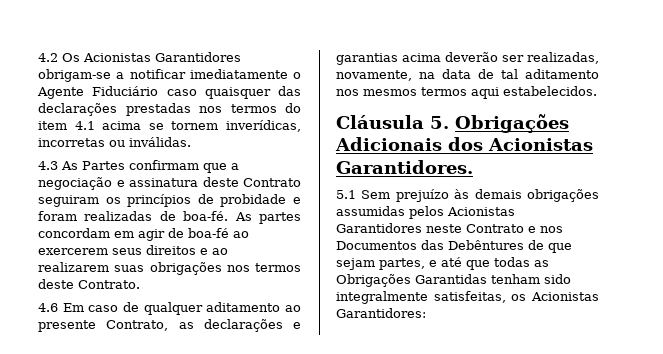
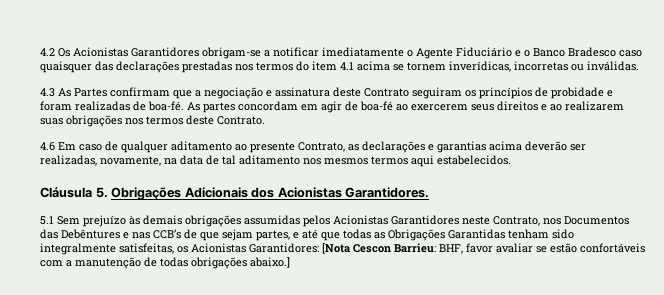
(159, 91) none -> [515,47,616,57] e o Banco Bradesco
[466,224,536,233] Contrato e -> [493,216,540,226] Contrato,
(524, 245) none -> [123,229,181,239] e nas CCB’s
(426, 313) none -> [322,243,645,254] [40,257,290,269] [Nota Cescon Barrieu: BHF, favor avaliar se estão confortáveis com a manutenção de todas obrigações abaixo.]

